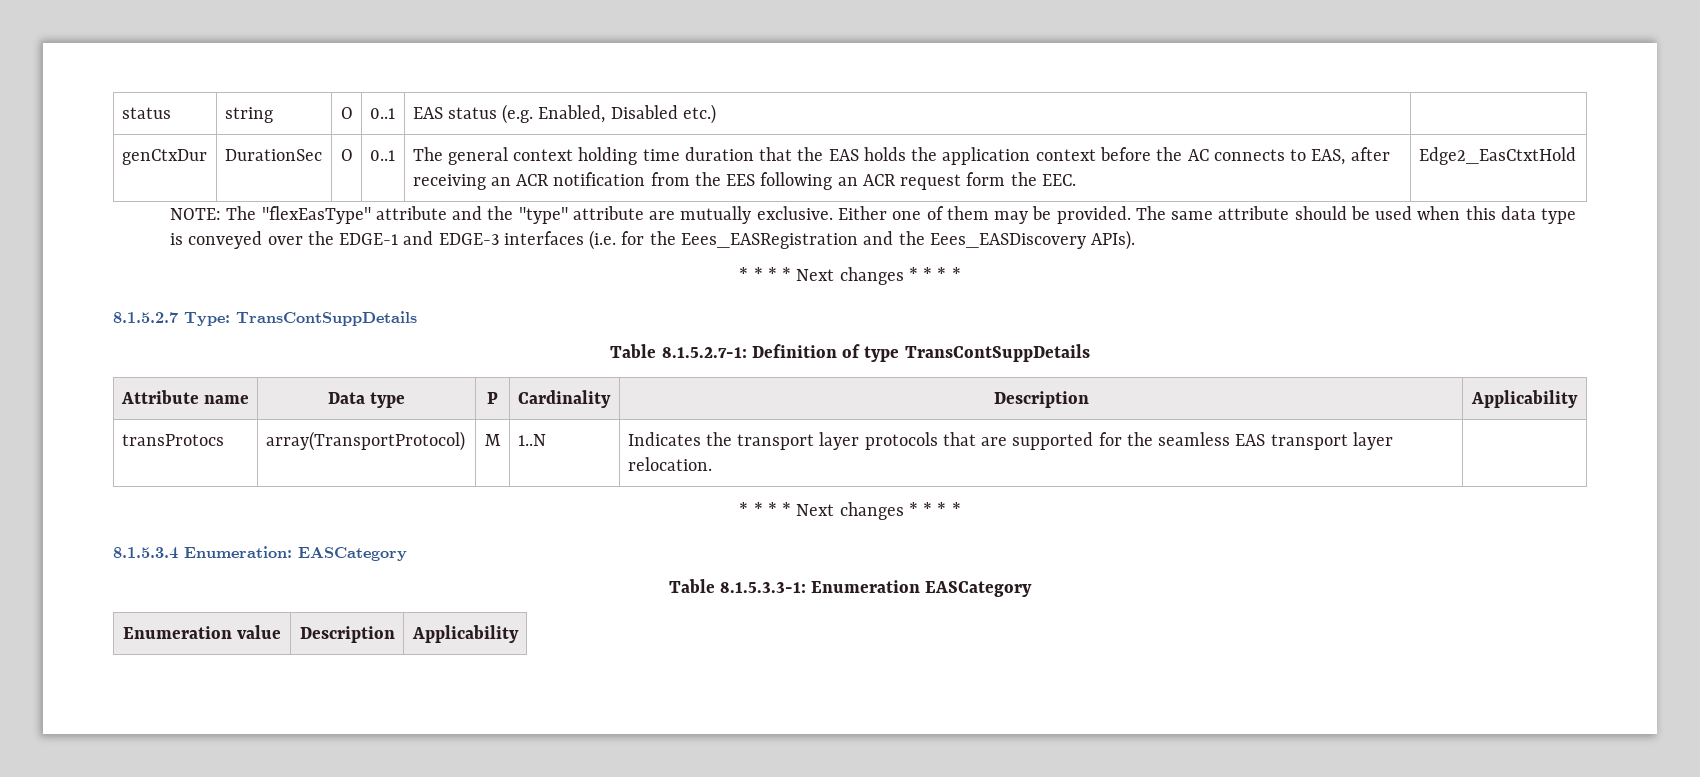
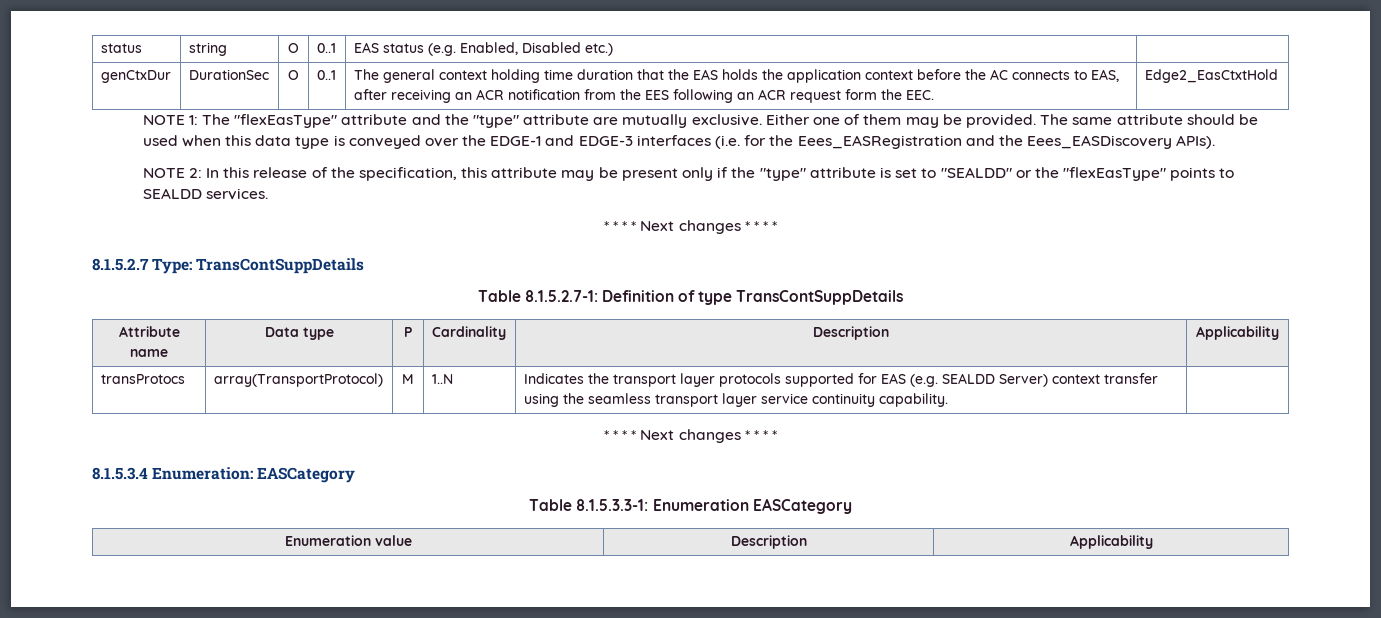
[170,208,222,220] NOTE: -> [142,115,198,125] NOTE 1:
(1136, 240) none -> [142,167,1235,181] [142,188,268,200] // NOTE 2: In this release of the specification, this attribute may be present only if the "type" attribute is set to "SEALDD" or the "flexEasType" points to SEALDD services.
[942,432,1122,450] that are supported for -> [784,373,1158,387] [523,393,559,407] supported for EAS (e.g. SEALDD Server) context transfer using
[1235,432,1393,450] [627,457,712,471] EAS transport layer relocation. -> [654,393,948,407] transport layer service continuity capability.

